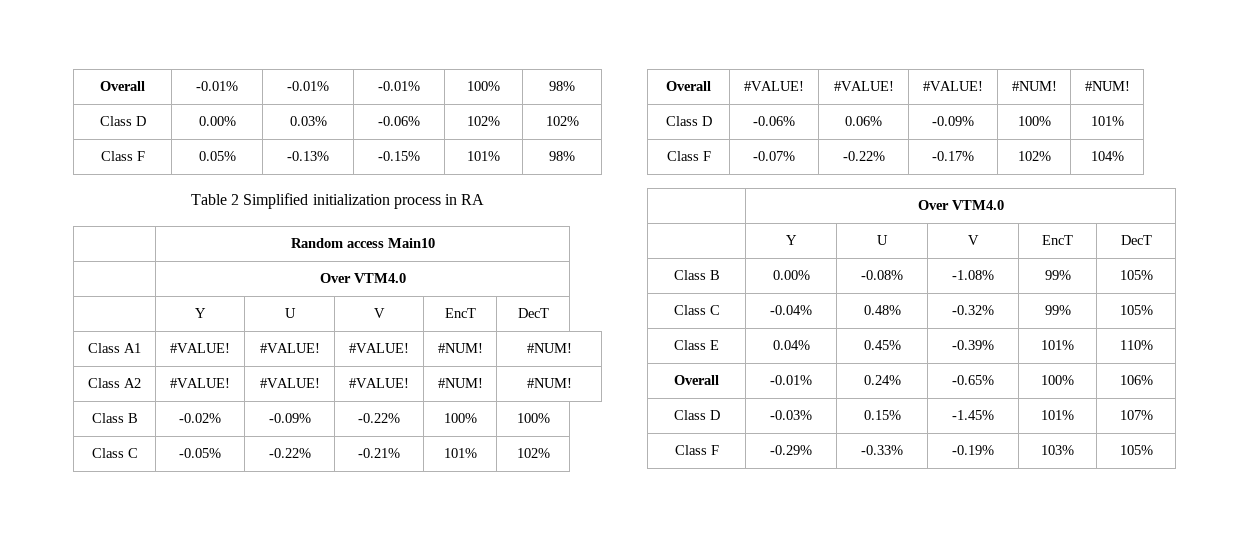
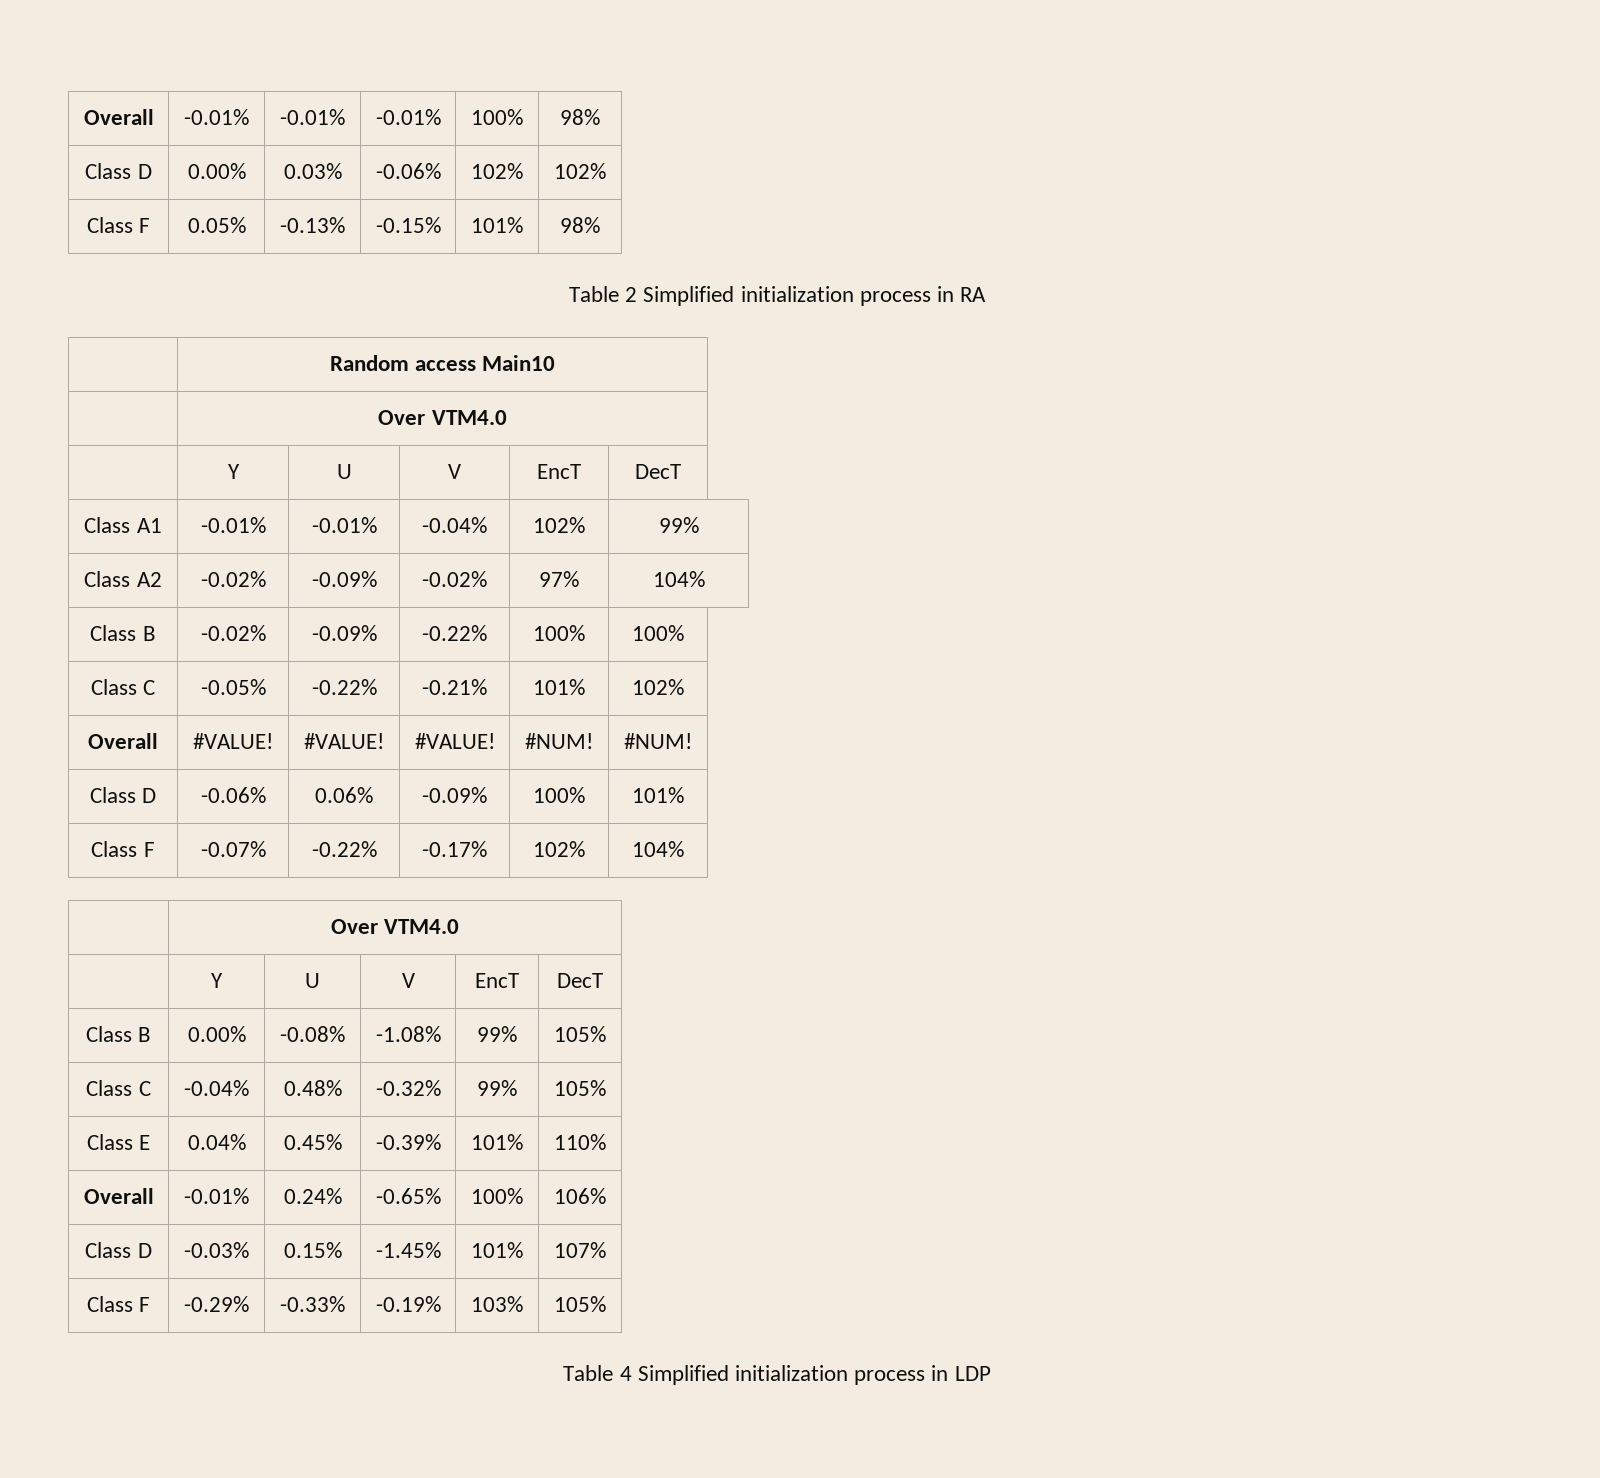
[170,343,230,353] [259,343,320,353] [349,343,409,353] [437,343,483,353] [526,343,572,353] [88,378,141,388] [170,378,230,388] [259,378,320,388] [349,378,409,388] [437,378,483,388] [526,378,572,388] #VALUE! | #VALUE! | #VALUE! | #NUM! | #NUM! // Class A2 | #VALUE! | #VALUE! | #VALUE! | #NUM! | #NUM! -> [200,517,266,533] [311,517,377,533] [422,517,487,533] [533,517,585,533] [658,517,699,533] [84,571,162,587] [200,571,266,587] [311,571,377,587] [422,571,487,587] [539,571,579,587] [652,571,705,587] -0.01% | -0.01% | -0.04% | 102% | 99% // Class A2 | -0.02% | -0.09% | -0.02% | 97% | 104%
(1153, 450) none -> [563,1365,991,1385] // Table 4 Simplified initialization process in LDP

